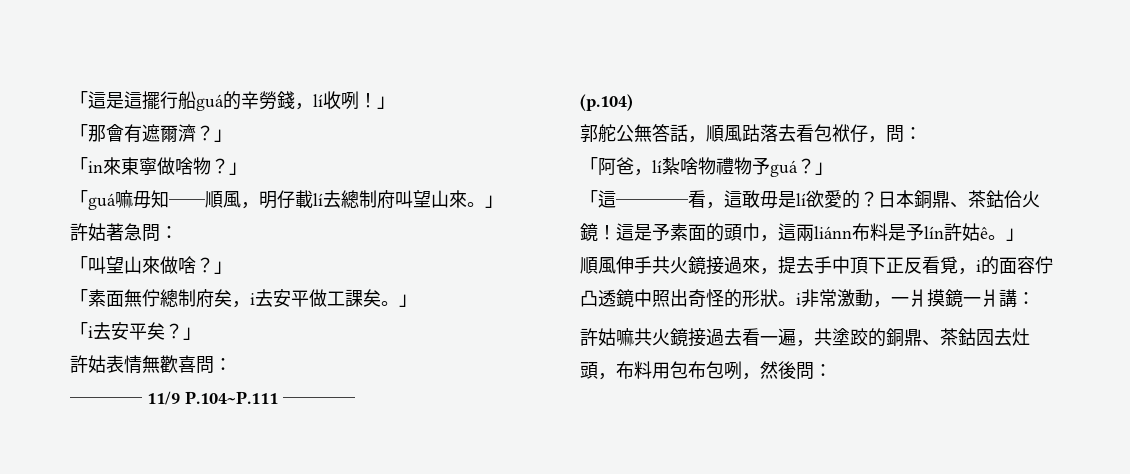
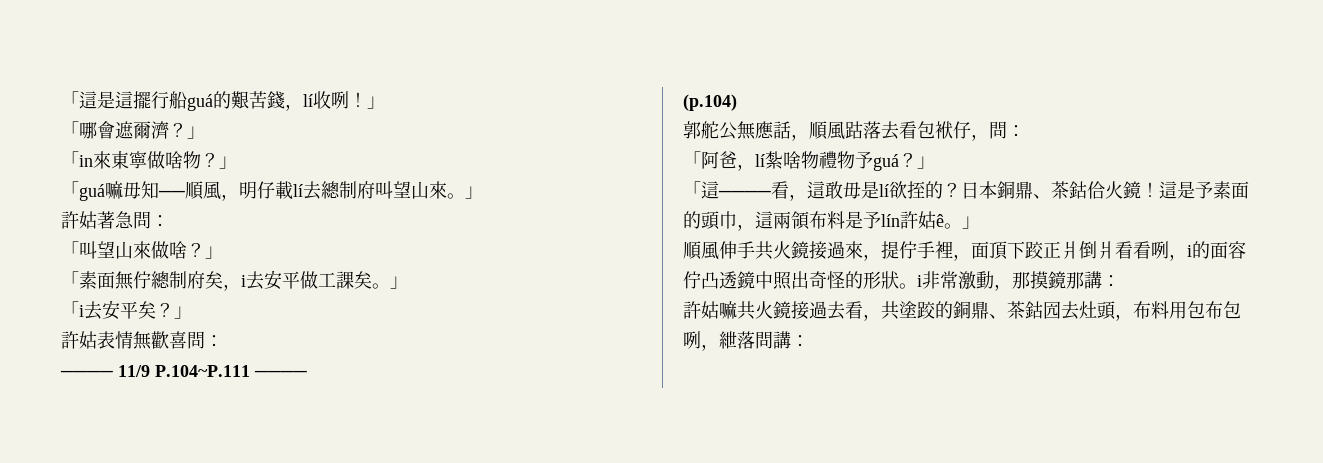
[241,91,277,110] 辛勞 -> [231,91,267,109] 艱苦
[88,124,142,143] 那會有 -> [79,121,115,139] 哪會
[652,124,670,142] 答 -> [755,121,774,139] 應
[824,190,842,208] 愛 -> [907,181,926,199] 挃
[814,226,852,239] liánn -> [791,211,810,230] 領
[796,256,958,274] 去手中頂下正反看覓 -> [899,241,1169,261] 佇手裡，面頂下跤正爿倒爿看看咧
[891,289,999,307] 一爿摸鏡一爿 -> [1012,271,1084,289] 那摸鏡那
[760,328,796,346] 一遍 -> (863, 310) none
[760,361,814,380] 然後問 -> [719,331,791,349] 紲落問講

